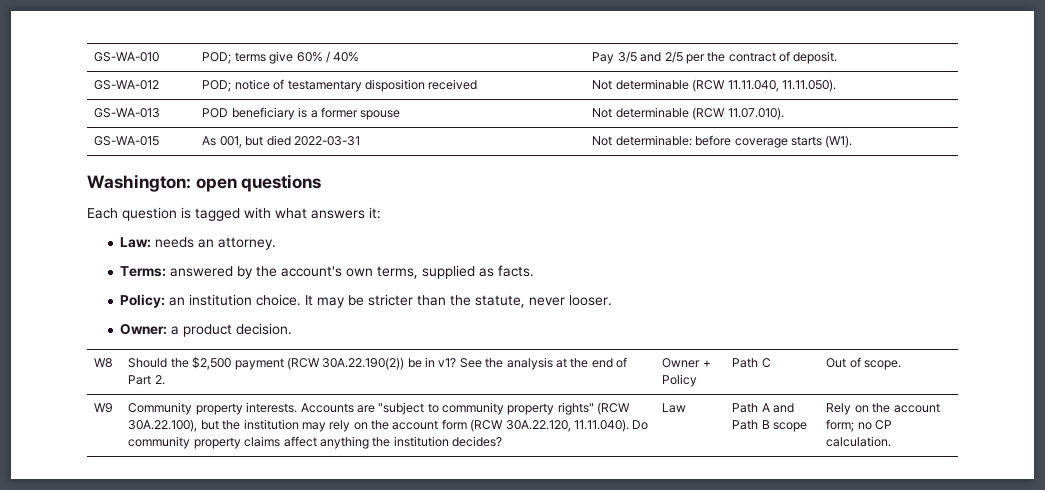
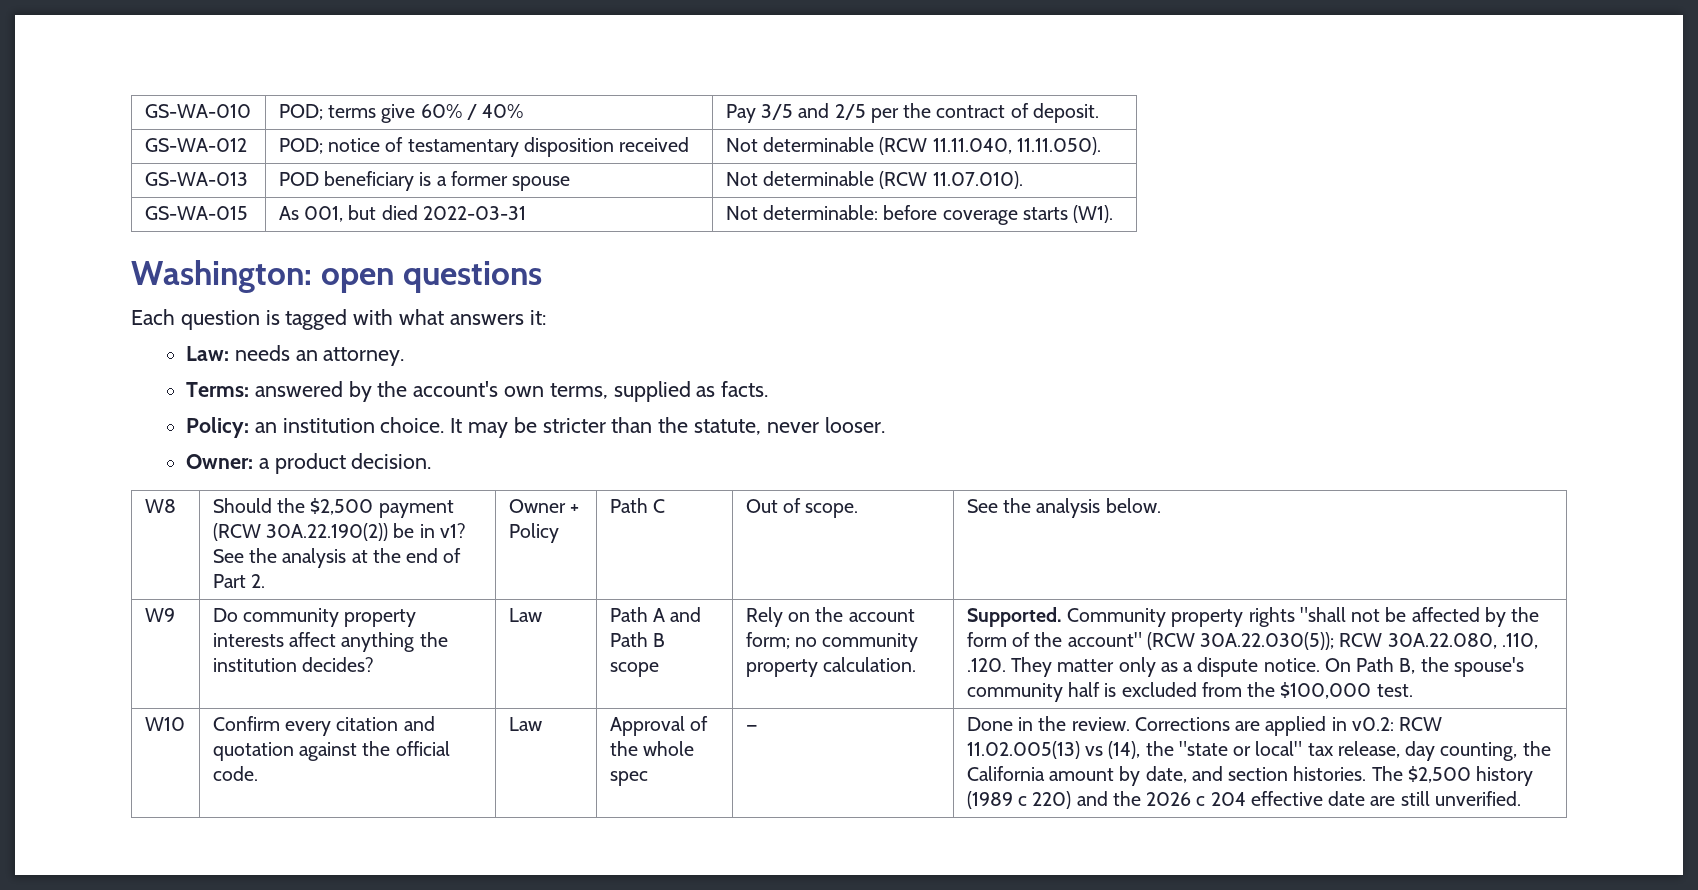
[94,403,114,413] [128,402,631,415] [128,419,629,432] // W9 | Community property interests. Accounts are "subject to community property rights" (RCW 30A.22.100), but the institution may rely on the account form (RCW 30A.22.120, 11.11.040). -> [966,498,1161,518] [144,608,175,622] | See the analysis below. // W9 |
[244,436,281,447] claims -> [212,633,284,647] interests
[875,420,893,430] CP -> [822,633,919,652] [745,659,818,677] community property
(892, 441) none -> [966,607,1540,627] [966,632,1538,650] [966,657,1524,677] [966,682,1413,702] [144,717,185,731] [212,716,435,736] [212,741,450,761] [212,766,258,781] [508,717,542,731] [609,716,709,736] [609,741,695,756] [609,771,648,786] [745,725,758,731] [966,716,1443,736] [966,741,1551,761] [966,766,1534,786] [966,791,1521,809] | Supported. Community property rights "shall not be affected by the form of the account" (RCW 30A.22.030(5)); RCW 30A.22.080, .110, .120. They matter only as a dispute notice. On Path B, the spouse's community half is excluded from the $100,000 test. // W10 | Confirm every citation and quotation against the official code. | Law | Approval of the whole spec | — | Done in the review. Corrections are applied in v0.2: RCW 11.02.005(13) vs (14), the "state or local" tax release, day counting, the California amount by date, and section histories. The $2,500 history (1989 c 220) and the 2026 c 204 effective date are still unverified.

